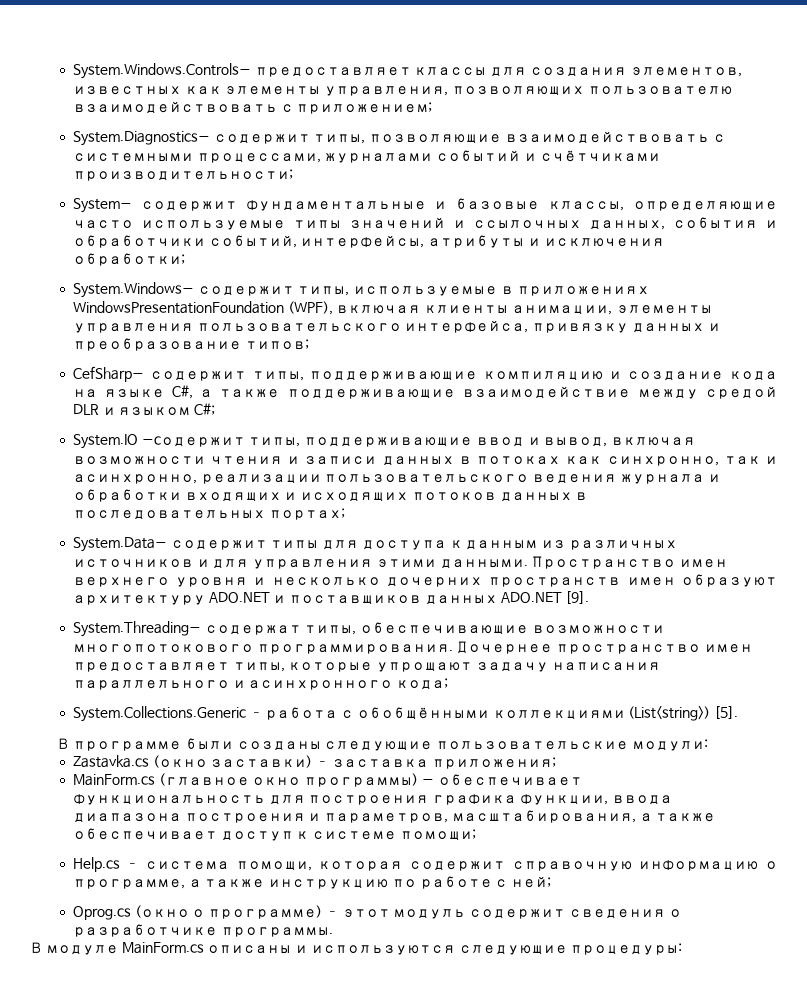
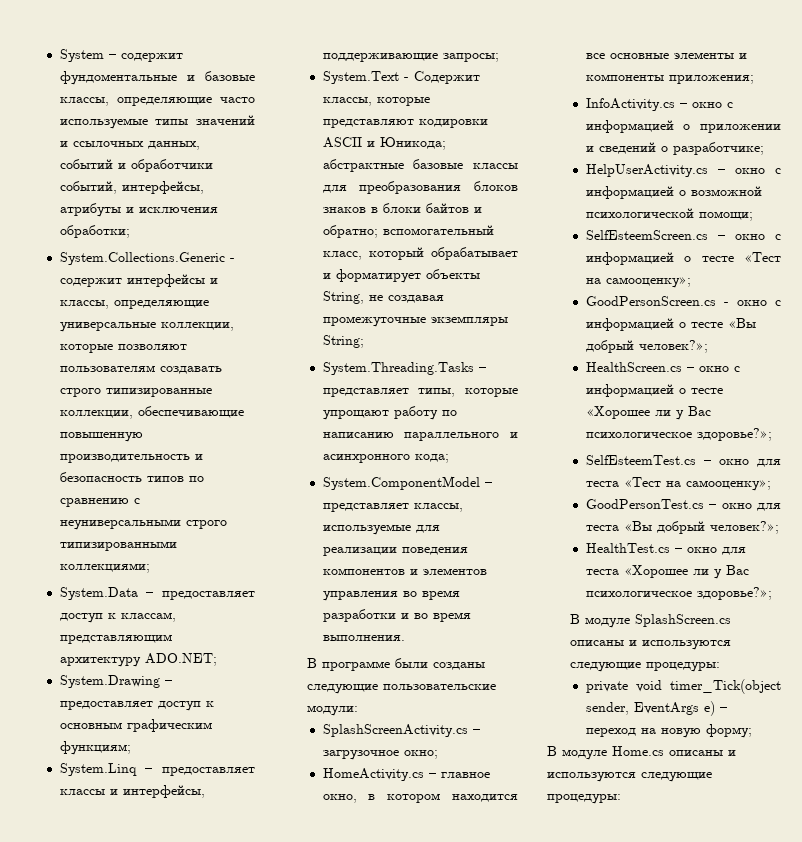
[72,63,742,79] [72,86,732,96] [72,101,433,114] [72,131,725,146] [72,150,660,163] [72,169,293,181] [72,198,426,213] System.Windows.Controls− предоставляет классы для создания элементов, известных как элементы управления, позволяющих пользователю взаимодействовать с приложением; // System.Diagnostics− содержит типы, позволяющие взаимодействовать с системными процессами, журналами событий и счётчиками производительности; // System− содержит фундаментальные -> [59,49,183,62] [59,71,177,85] System – содержит фундоментальные
[672,217,757,229] события -> [59,159,113,169] событий
[72,282,649,298] [72,301,712,315] [72,320,720,333] [72,338,309,351] [72,366,777,382] [72,385,777,399] [72,403,216,416] [72,434,696,449] [72,456,778,466] [72,474,720,484] [72,489,588,502] [72,508,345,520] [72,537,678,552] [72,556,728,569] [72,574,777,587] [72,591,590,605] [72,621,664,637] [72,641,752,654] [72,662,660,672] [72,678,449,690] [72,706,739,722] System.Windows− содержит типы, используемые в приложениях WindowsPresentationFoundation (WPF), включая клиенты анимации, элементы управления пользовательского интерфейса, привязку данных и преобразование типов; // CefSharp− содержит типы, поддерживающие компиляцию и создание кода на языке C#, а также поддерживающие взаимодействие между средой DLR и языком C#; // System.IO −cодержит типы, поддерживающие ввод и вывод, включая возможности чтения и записи данных в потоках как синхронно, так и асинхронно, реализации пользовательского ведения журнала и обработки входящих и исходящих потоков данных в последовательных портах; // System.Data− содержит типы для доступа к данным из различных источников и для управления этими данными. Пространство имен верхнего уровня и несколько дочерних пространств имен образуют архитектуру ADO.NET и поставщиков данных ADO.NET [9]. // System.Threading− содержат типы, обеспечивающие возможности многопотокового программирования. Дочернее пространство имен предоставляет типы, которые упрощают задачу написания параллельного и асинхронного кода; // System.Collections.Generic – работа с обобщёнными коллекциями (List<string>) [5]. -> [59,252,235,265] [59,274,218,287] [59,300,209,309] [59,322,234,332] [59,344,187,353] [59,365,222,374] [59,388,212,397] [59,406,244,419] [59,432,143,442] [59,454,203,463] [59,472,204,482] [59,498,140,507] [59,519,227,530] [59,541,177,551] [59,563,150,573] [59,587,256,600] [59,612,176,623] [59,634,172,644] [59,653,217,667] [59,675,172,688] [59,701,214,711] [59,719,212,732] [59,741,131,755] [59,763,256,776] [59,785,205,798] [322,53,499,62] [322,71,480,84] [322,97,430,106] [322,119,488,128] [322,137,446,150] [322,159,518,172] [322,181,518,194] [322,203,482,213] [322,225,494,238] [322,247,518,260] [322,269,480,283] [322,291,444,304] [322,316,508,327] [322,335,364,348] [322,362,486,375] [322,388,518,397] [322,406,457,420] [322,432,518,441] [322,454,449,463] [322,476,492,490] [322,503,463,512] [322,524,440,535] [322,547,468,556] [322,568,487,575] [322,590,460,601] [322,609,471,622] [322,635,405,641] System.Collections.Generic - cодержит интерфейсы и классы, определяющие универсальные коллекции, которые позволяют пользователям создавать строго типизированные коллекции, обеспечивающие повышенную производительность и безопасность типов по сравнению с неуниверсальными строго типизированными коллекциями; // System.Data – предоставляет доступ к классам, представляющим архитектуру ADO.NET; // System.Drawing – предоставляет доступ к основным графическим функциям; // System.Linq – предоставляет классы и интерфейсы, поддерживающие запросы; // System.Text - Содержит классы, которые представляют кодировки ASCII и Юникода; абстрактные базовые классы для преобразования блоков знаков в блоки байтов и обратно; вспомогательный класс, который обрабатывает и форматирует объекты String, не создавая промежуточные экземпляры String; // System.Threading.Tasks – представляет типы, которые упрощают работу по написанию параллельного и асинхронного кода; // System.ComponentModel – представляет классы, используемые для реализации поведения компонентов и элементов управления во время разработки и во время выполнения.
[72,755,556,769] [72,773,582,787] [72,794,672,805] [72,810,716,823] [72,828,476,841] [72,857,777,872] [72,876,552,889] [72,905,681,920] [72,924,333,937] [30,942,683,955] Zastavka.cs (окно заставки) – заставка приложения; // MainForm.cs (главное окно программы) − обеспечивает функциональность для построения графика функции, ввода диапазона построения и параметров, масштабирования, а также обеспечивает доступ к системе помощи; // Help.cs – система помощи, которая содержит справочную информацию о программе, а также инструкцию по работе с ней; // Oprog.cs (окно о программе) – этот модуль содержит сведения о разработчике программы. // В модуле MainForm.cs описаны и используются следующие процедуры: -> [322,724,480,737] [322,750,438,760] [322,768,490,781] [322,793,518,803] [585,52,747,59] [585,74,754,84] [585,98,733,111] [585,120,781,133] [585,142,764,155] [585,164,781,177] [585,186,762,199] [585,208,753,221] [585,230,781,240] [585,252,781,265] [585,277,691,288] [585,296,781,306] [585,318,756,331] [585,340,708,353] [585,362,740,372] [585,384,723,397] [585,406,711,420] [585,428,772,441] [585,455,781,467] [585,477,771,491] [585,499,781,511] [585,521,779,534] [585,543,746,555] [585,565,749,579] [585,587,772,600] [570,614,732,628] [570,640,732,650] [570,662,721,672] [585,679,781,694] [585,701,727,716] [585,724,752,738] [547,746,736,760] [547,772,712,782] [547,794,621,804] SplashScreenActivity.cs – загрузочное окно; // HomeActivity.cs – главное окно, в котором находится все основные элементы и компоненты приложения; // InfoActivity.cs – окно с информацией о приложении и сведений о разработчике; // HelpUserActivity.cs – окно с информацией о возможной психологической помощи; // SelfEsteemScreen.cs – окно с информацией о тесте «Тест на самооценку»; // GoodPersonScreen.cs - окно с информацией о тесте «Вы добрый человек?»; // HealthScreen.cs – окно с информацией о тесте «Хорошее ли у Вас психологическое здоровье?»; // SelfEsteemTest.cs – окно для теста «Тест на самооценку»; // GoodPersonTest.cs – окно для теста «Вы добрый человек?»; // HealthTest.cs – окно для теста «Хорошее ли у Вас психологическое здоровье?»; // В модуле SplashScreen.cs описаны и используются следующие процедуры: // private void timer_Tick(object sender, EventArgs e) – переход на новую форму; // В модуле Home.cs описаны и используются следующие процедуры:

